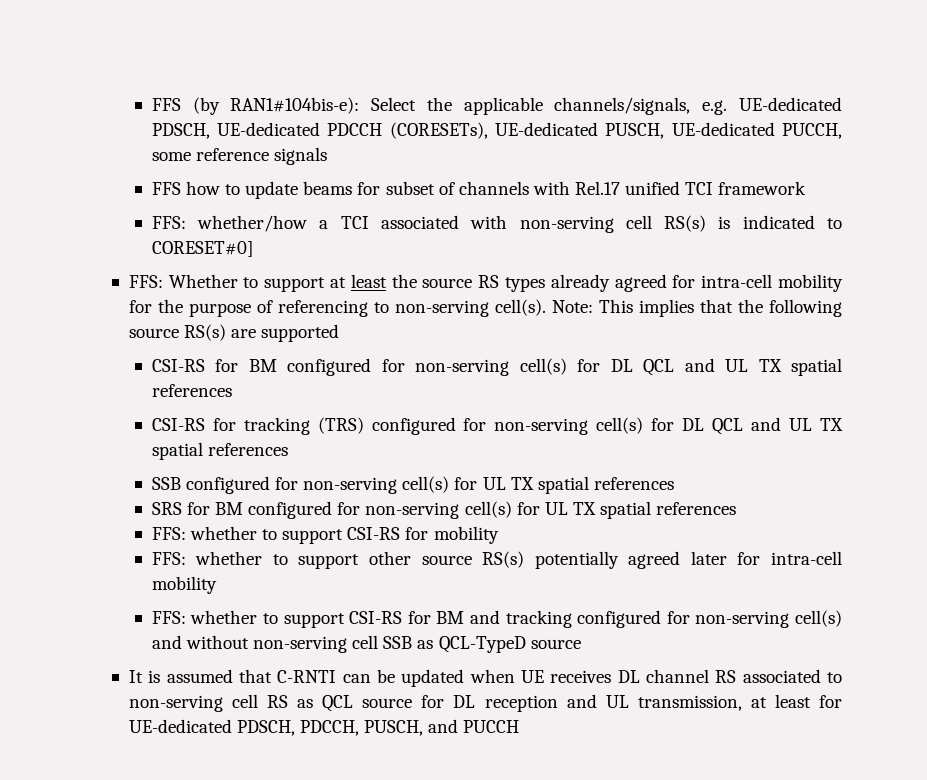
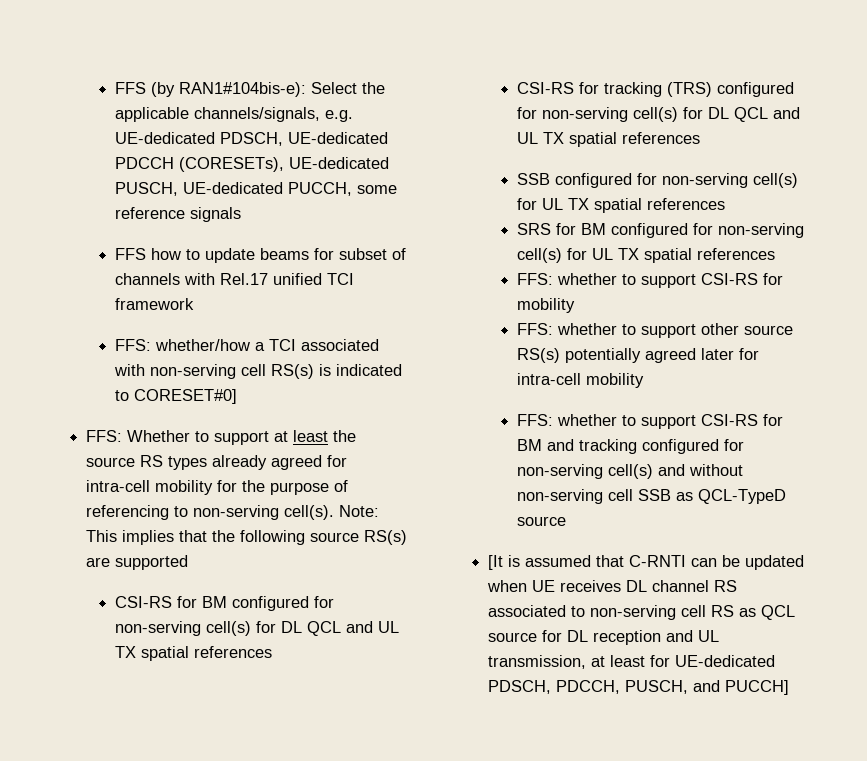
[128,670,143,683] It -> [487,555,503,570] [It
[463,720,520,733] PUCCH -> [724,680,789,695] PUCCH]

